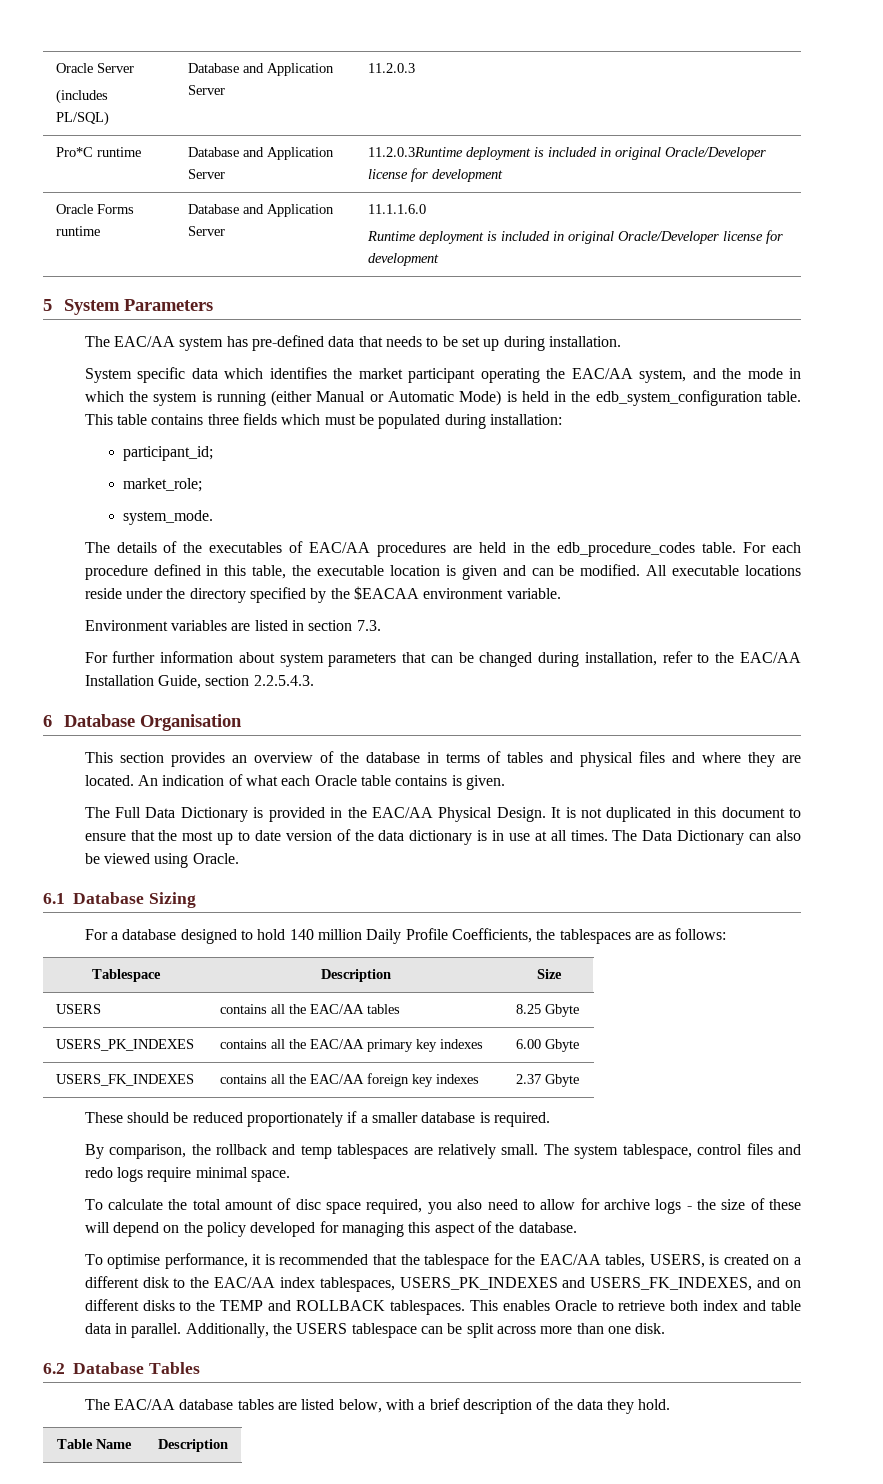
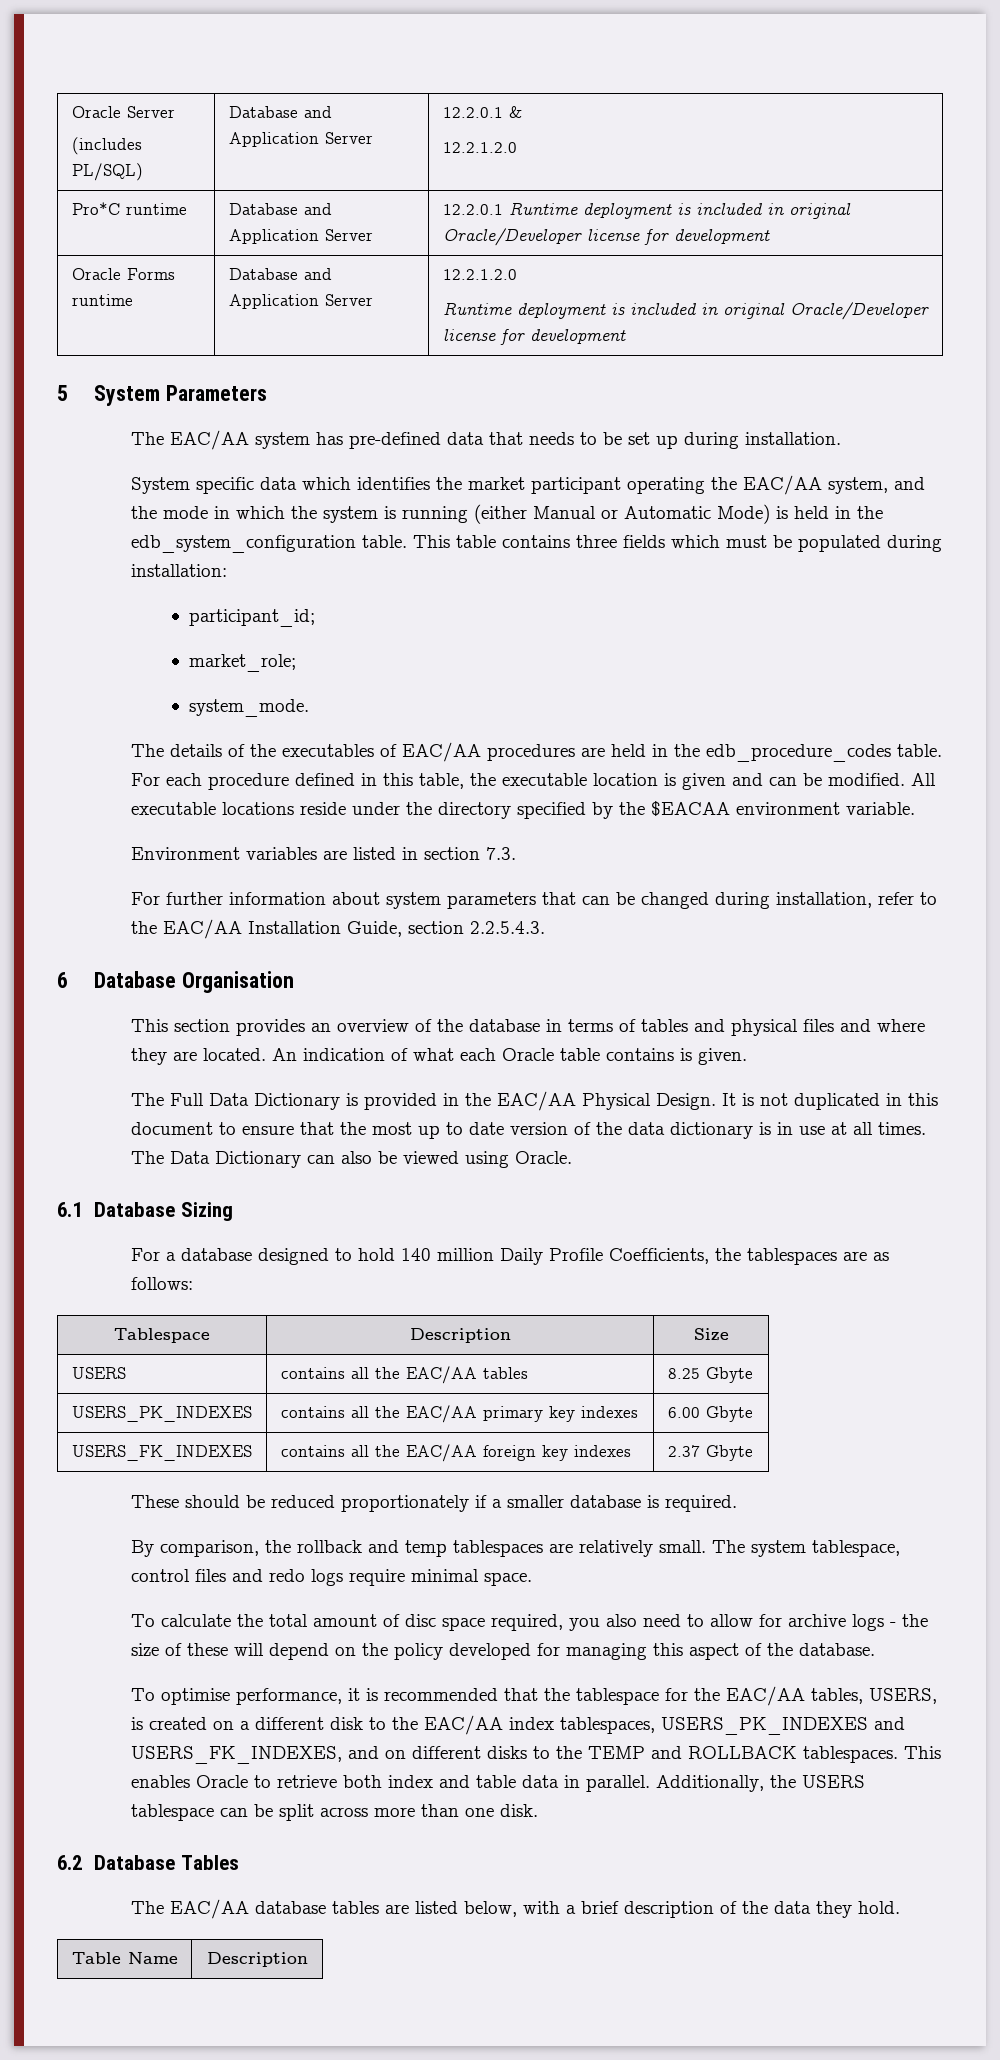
[367,63,415,73] 11.2.0.3 -> [442,106,522,118] [442,142,517,153] 12.2.0.1 & // 12.2.1.2.0
[367,147,463,157] 11.2.0.3Runtime -> [442,202,578,215] 12.2.0.1 Runtime
[367,204,426,214] 11.1.1.6.0 -> [442,269,517,280] 12.2.1.2.0

